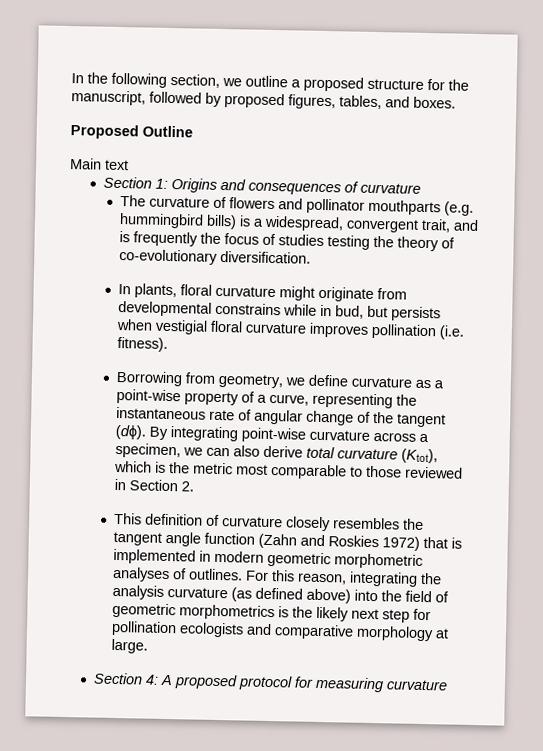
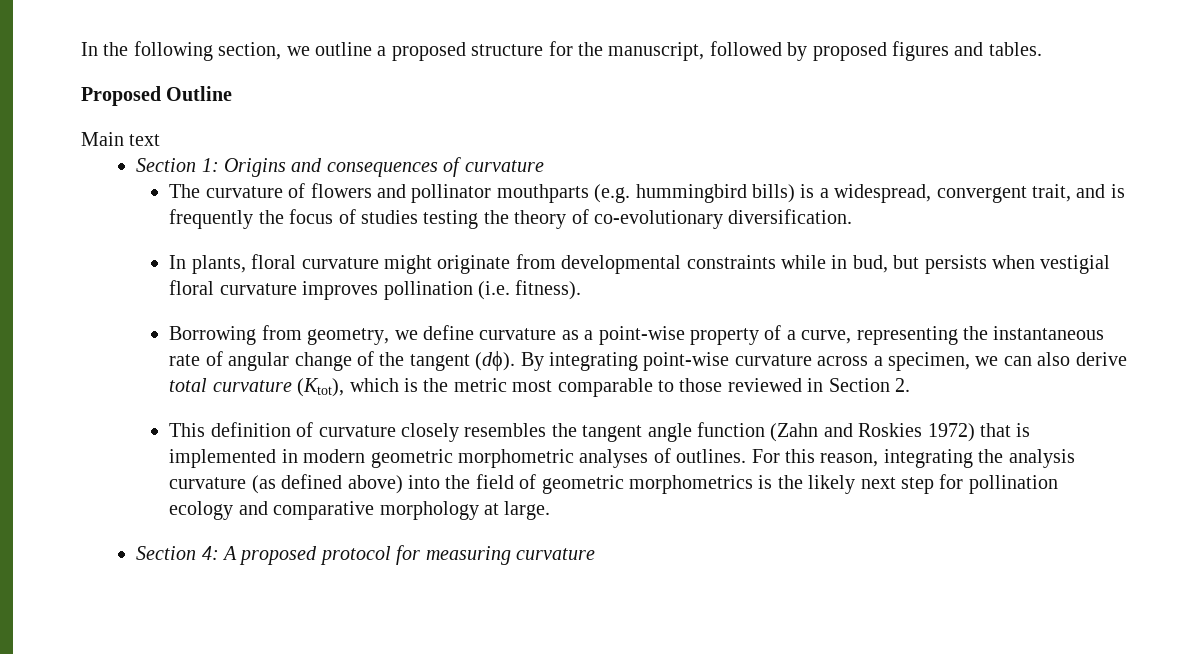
[288,94,456,110] figures, tables, and boxes. -> [891,41,1042,61] figures and tables.
[215,302,282,316] constrains -> [686,255,776,269] constraints
[179,622,245,638] ecologists -> [169,501,234,520] ecology

